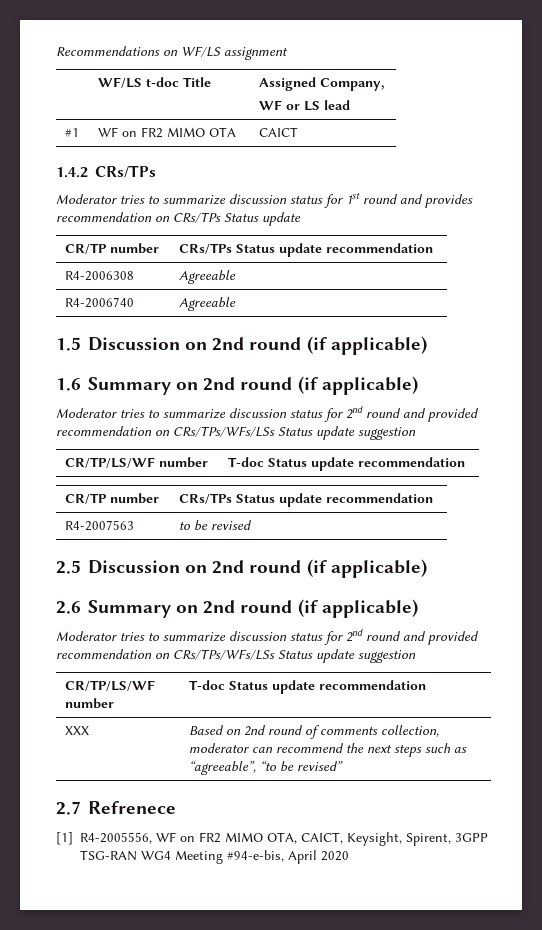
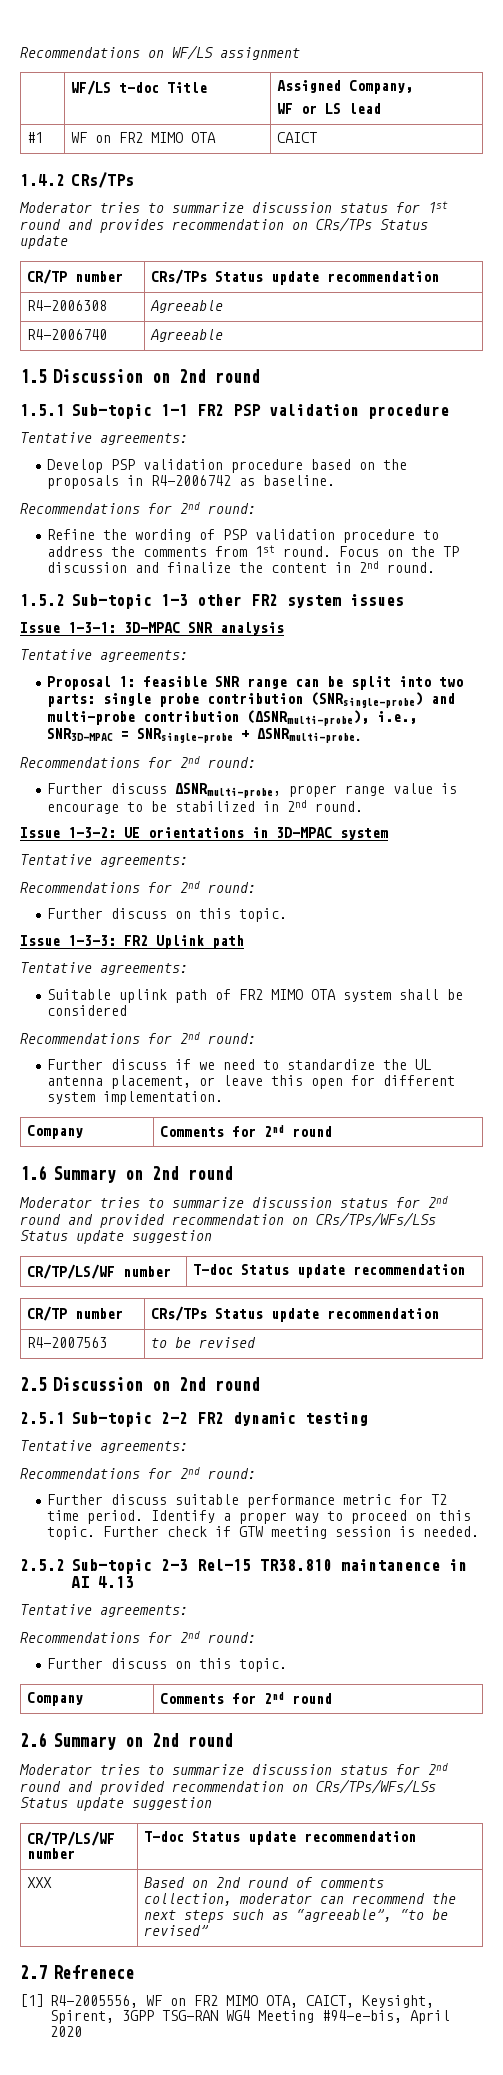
[306,336,427,355] (if applicable) -> [20,404,449,419] [20,432,188,445] [46,459,407,473] [46,475,335,489] [20,502,256,514] [46,529,439,543] [46,545,459,557] [46,561,435,573] [20,594,404,609] [20,622,284,635] [20,649,188,662] [46,676,463,690] [46,692,455,708] [46,710,417,726] [46,728,361,743] [20,756,256,768] [46,783,457,798] [46,800,363,814] [20,827,388,840] [20,854,188,867] [20,881,256,893] [46,908,287,922] [20,935,244,949] [20,962,188,975] [46,989,463,1003] [46,1005,127,1016] [20,1032,256,1044] [46,1059,431,1070] [46,1075,455,1089] [46,1091,223,1105] [27,1125,84,1139] [160,1125,333,1137] // 1.5.1 Sub-topic 1-1 FR2 PSP validation procedure // Tentative agreements: // Develop PSP validation procedure based on the proposals in R4-2006742 as baseline. // Recommendations for 2nd round: // Refine the wording of PSP validation procedure to address the comments from 1st round. Focus on the TP discussion and finalize the content in 2nd round. // 1.5.2 Sub-topic 1-3 other FR2 system issues // Issue 1-3-1: 3D-MPAC SNR analysis // Tentative agreements: // Proposal 1: feasible SNR range can be split into two parts: single probe contribution (SNRsingle-probe) and multi-probe contribution (ΔSNRmulti-probe), i.e., SNR3D-MPAC = SNRsingle-probe + ΔSNRmulti-probe. // Recommendations for 2nd round: // Further discuss ΔSNRmulti-probe, proper range value is encourage to be stabilized in 2nd round. // Issue 1-3-2: UE orientations in 3D-MPAC system // Tentative agreements: // Recommendations for 2nd round: // Further discuss on this topic. // Issue 1-3-3: FR2 Uplink path // Tentative agreements: // Suitable uplink path of FR2 MIMO OTA system shall be considered // Recommendations for 2nd round: // Further discuss if we need to standardize the UL antenna placement, or leave this open for different system implementation. // Company | Comments for 2nd round
[297,376,418,395] (if applicable) -> (233, 1173) none
[306,559,427,578] (if applicable) -> [20,1412,368,1427] [20,1440,188,1453] [20,1467,256,1479] [46,1494,447,1508] [46,1510,471,1524] [46,1526,479,1540] [20,1559,467,1574] [71,1576,134,1588] [20,1604,188,1617] [20,1631,256,1643] [46,1658,287,1672] [27,1692,84,1706] [160,1692,333,1704] // 2.5.1 Sub-topic 2-2 FR2 dynamic testing // Tentative agreements: // Recommendations for 2nd round: // Further discuss suitable performance metric for T2 time period. Identify a proper way to proceed on this topic. Further check if GTW meeting session is needed. // 2.5.2 Sub-topic 2-3 Rel-15 TR38.810 maintanence in AI 4.13 // Tentative agreements: // Recommendations for 2nd round: // Further discuss on this topic. // Company | Comments for 2nd round
[297,599,418,618] (if applicable) -> (233, 1740) none

